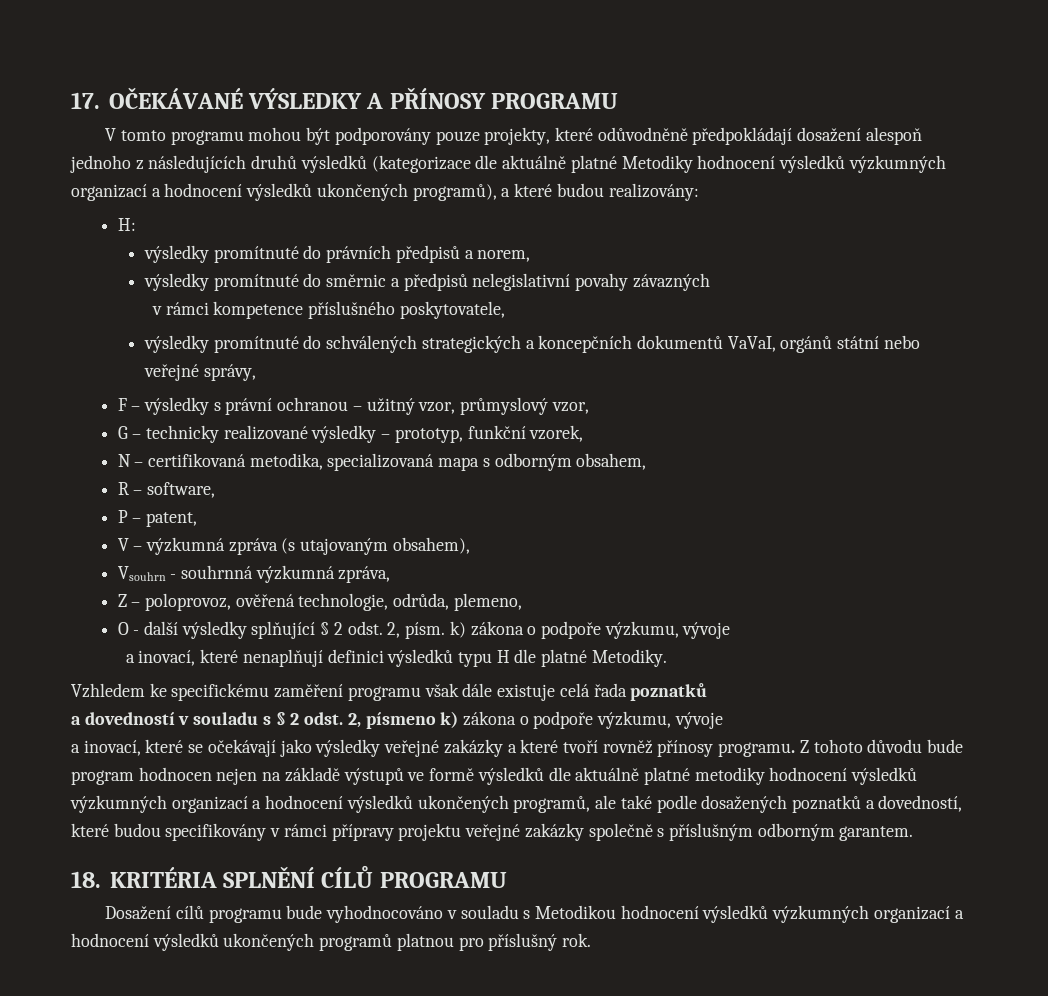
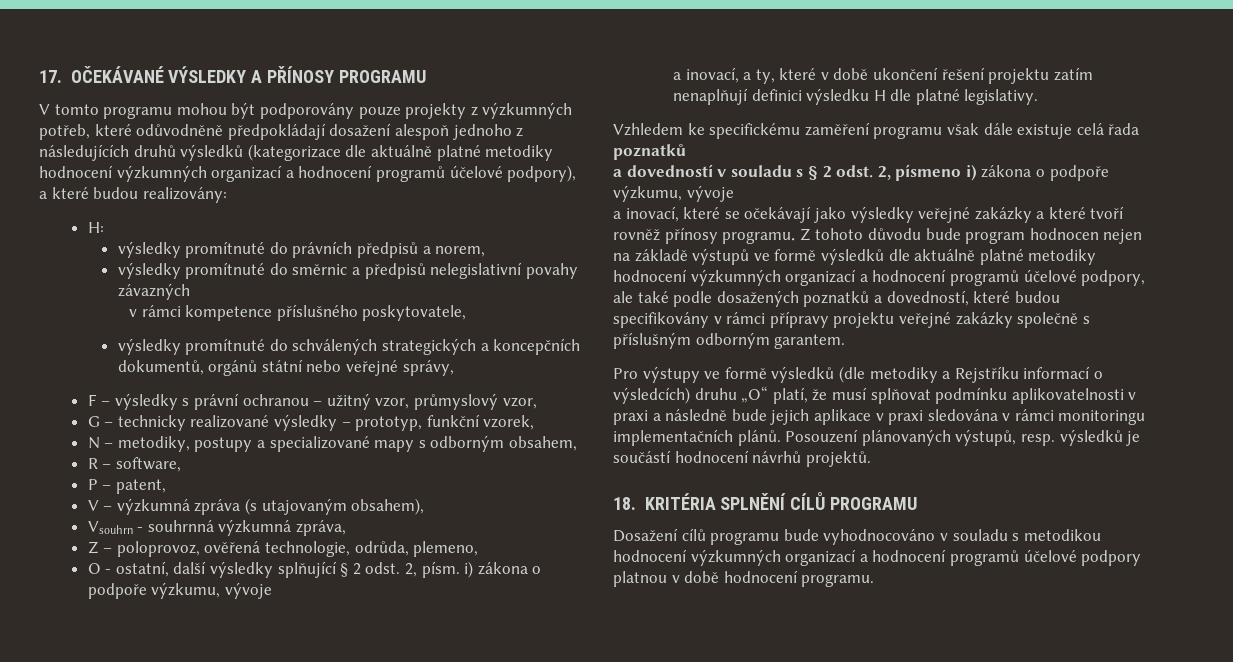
[484,127,551,145] projekty, -> [405,102,573,119] [39,124,90,140] projekty z výzkumných potřeb,
[621,155,946,173] [71,183,497,201] Metodiky hodnocení výsledků výzkumných organizací a hodnocení výsledků ukončených programů), -> [485,145,554,161] [39,165,577,182] metodiky hodnocení výzkumných organizací a hodnocení programů účelové podpory),
[636,335,776,352] dokumentů VaVaI, -> [117,360,204,375] dokumentů,
[148,453,480,471] certifikovaná metodika, specializovaná mapa -> [117,436,415,452] metodiky, postupy a specializované mapy
(140, 632) none -> [115,561,169,577] ostatní,
[449,621,731,639] [125,649,493,667] k) zákona o podpoře výzkumu, vývoje // a inovací, které nenaplňují definici výsledků typu -> [464,561,542,578] [87,582,272,599] [672,67,1093,84] [672,88,870,105] i) zákona o podpoře výzkumu, vývoje // a inovací, a ty, které v době ukončení řešení projektu zatím nenaplňují definici výsledku
[591,649,667,667] Metodiky. -> [964,89,1039,105] legislativy.
[440,711,459,728] k) -> [965,164,977,181] i)
[851,767,918,785] [70,795,591,813] výsledků výzkumných organizací a hodnocení výsledků ukončených programů, -> [690,269,1146,286] výzkumných organizací a hodnocení programů účelové podpory,
(914, 833) none -> [613,366,1103,383] [613,386,1137,404] [613,409,1146,425] [613,429,1141,446] [613,450,871,467] // Pro výstupy ve formě výsledků (dle metodiky a Rejstříku informací o výsledcích) druhu „O“ platí, že musí splňovat podmínku aplikovatelnosti v praxi a následně bude jejich aplikace v praxi sledována v rámci monitoringu implementačních plánů. Posouzení plánovaných výstupů, resp. výsledků je součástí hodnocení návrhů projektů.
[535,905,964,923] [71,933,592,951] Metodikou hodnocení výsledků výzkumných organizací a hodnocení výsledků ukončených programů platnou pro příslušný rok. -> [1023,529,1101,541] [613,549,1142,566] [613,570,875,587] metodikou hodnocení výzkumných organizací a hodnocení programů účelové podpory platnou v době hodnocení programu.

